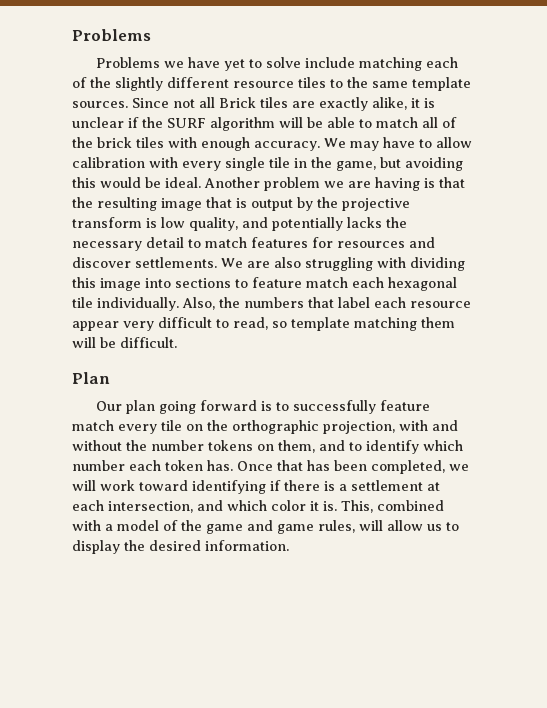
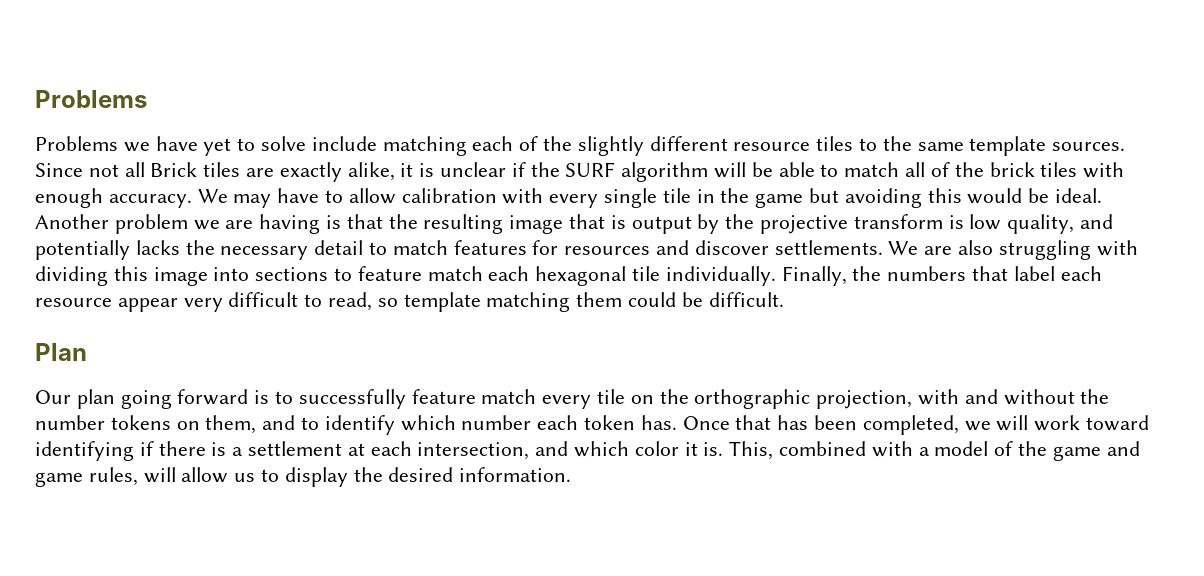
[336,161,376,171] game, -> [755,193,804,208] game
[182,297,215,310] Also, -> [781,266,847,286] Finally,
[72,337,96,348] will -> [628,292,677,307] could

